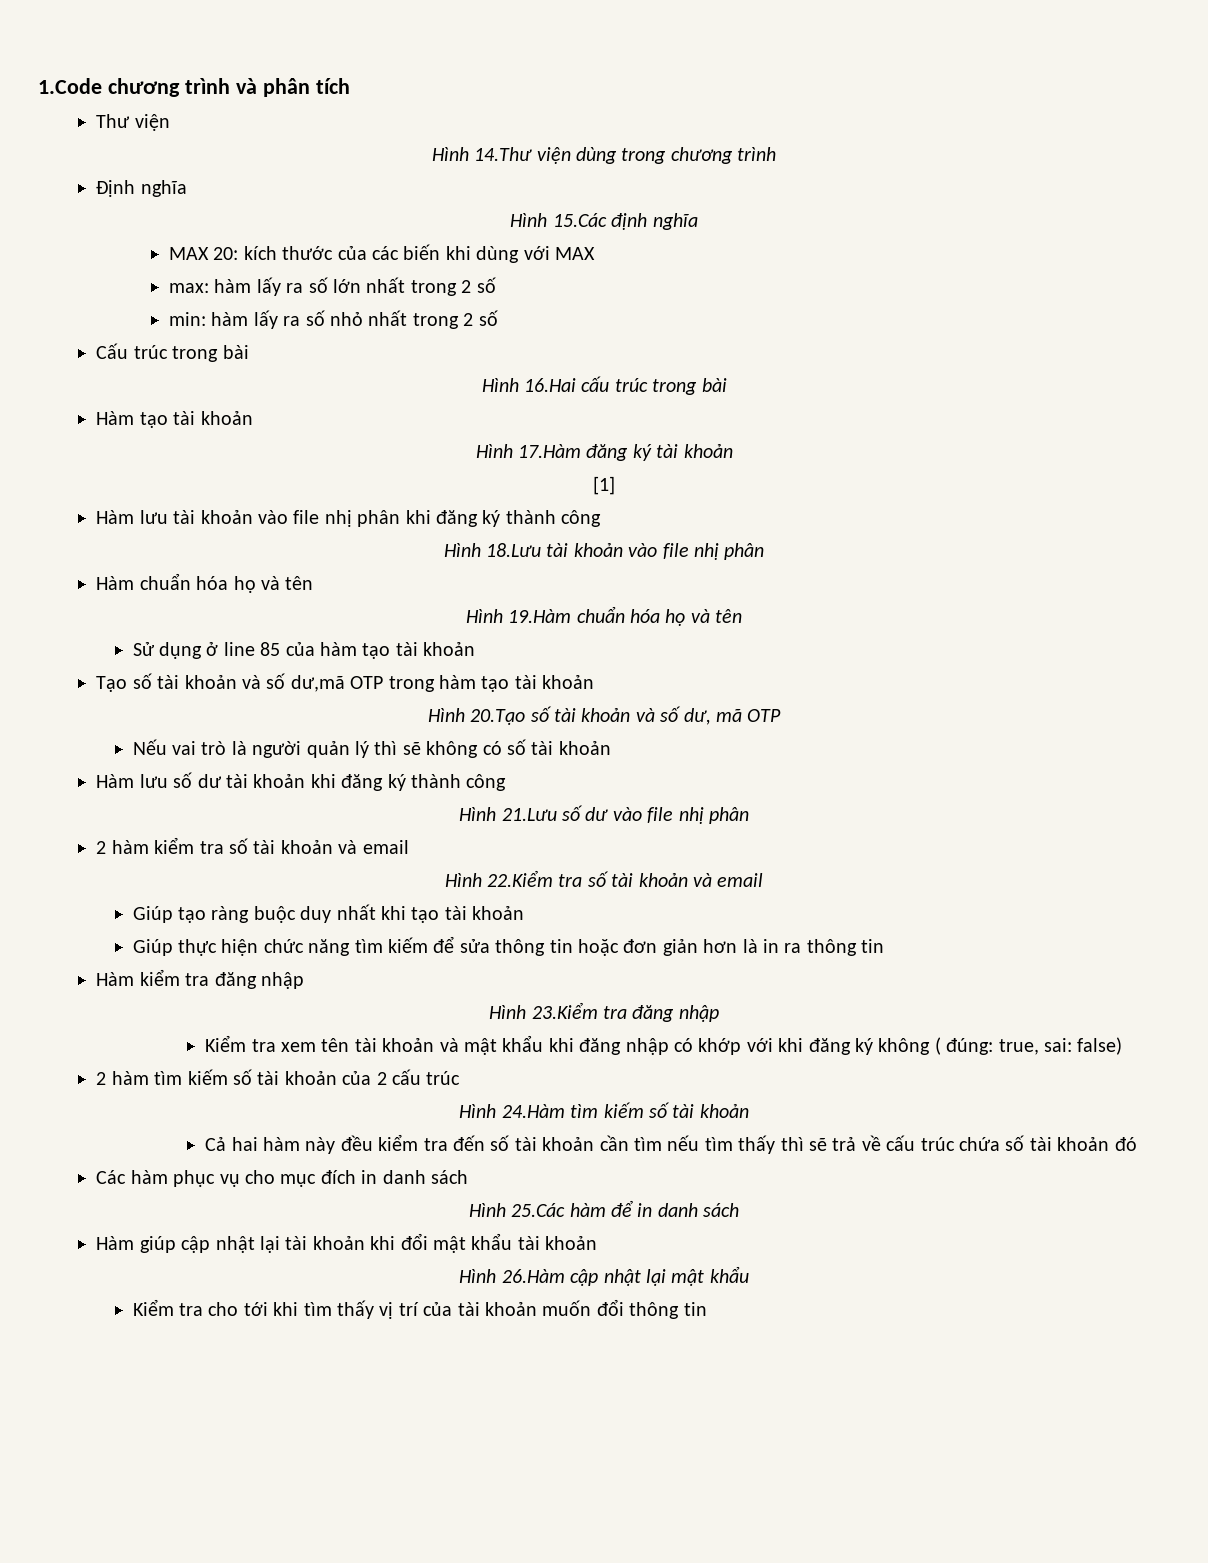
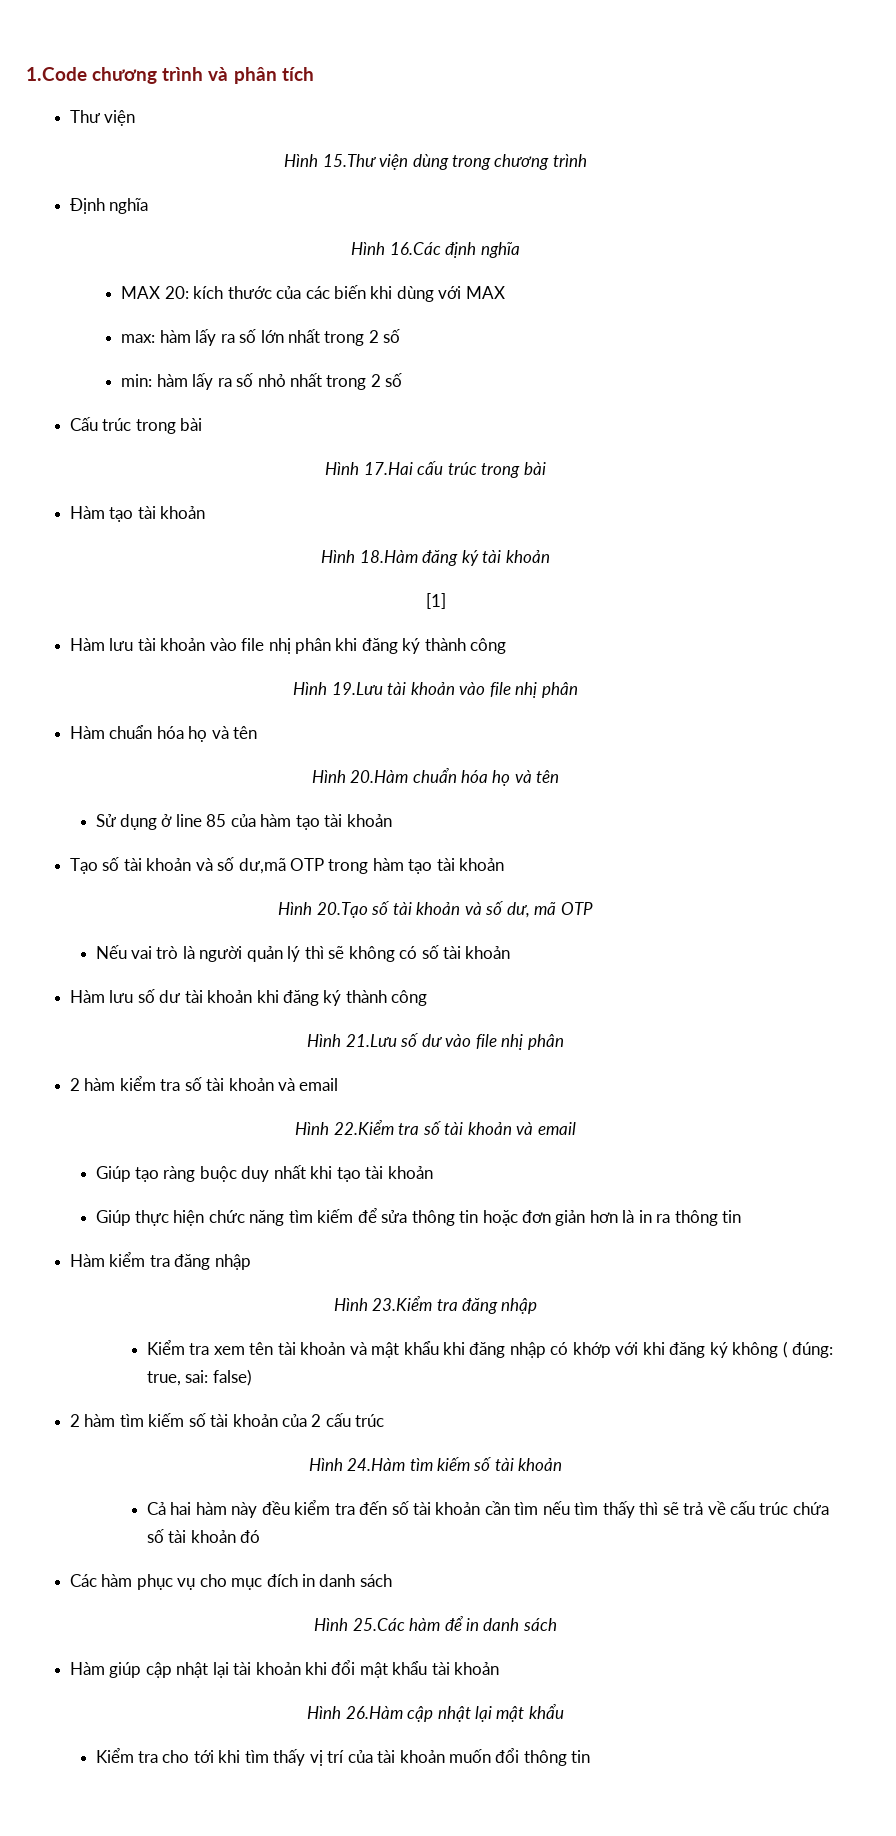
[474,147,533,161] 14.Thư -> [322,154,376,167] 15.Thư
[552,213,607,227] 15.Các -> [389,242,441,255] 16.Các
[523,378,576,392] 16.Hai -> [363,462,413,475] 17.Hai
[517,444,581,458] 17.Hàm -> [359,550,418,563] 18.Hàm
[486,543,541,557] 18.Lưu -> [331,682,383,695] 19.Lưu
[508,609,572,623] 19.Hàm -> [350,770,409,783] 20.Hàm

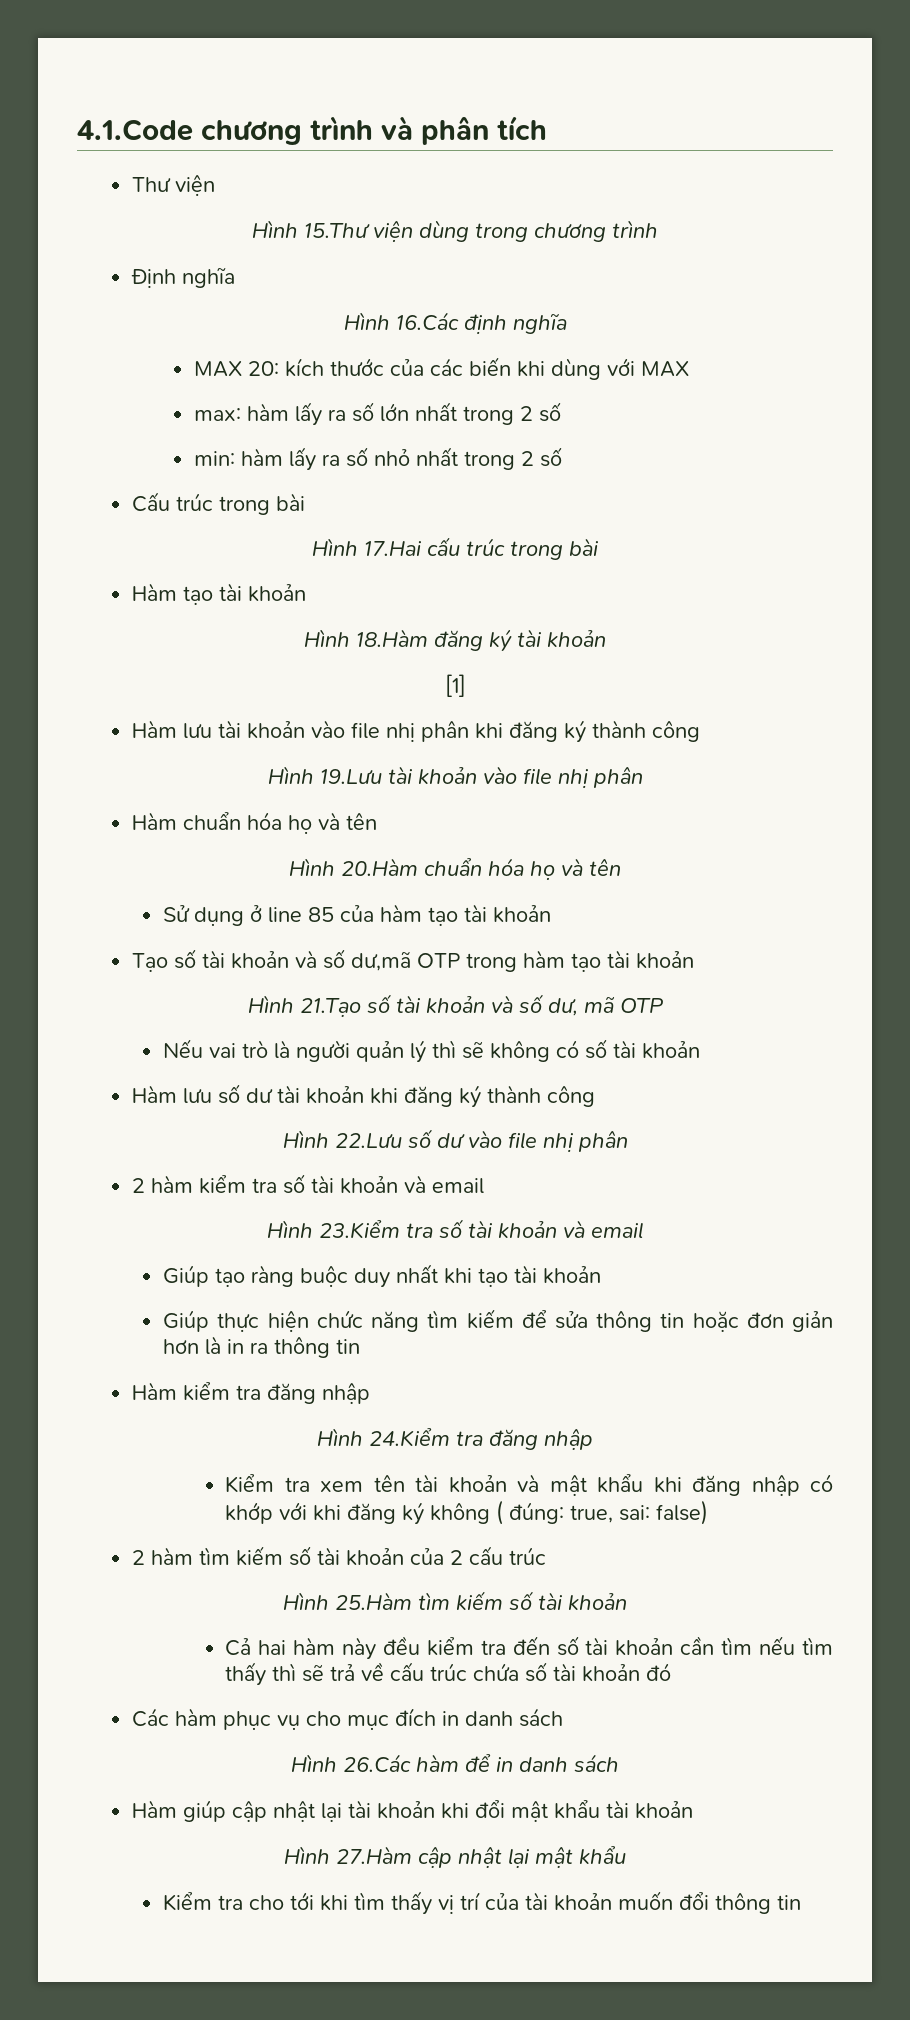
[26,67,87,81] 1.Code -> [77,119,193,141] 4.1.Code
[316,902,368,918] 20.Tạo -> [299,998,361,1017] 21.Tạo
[345,1034,397,1047] 21.Lưu -> [334,1133,402,1148] 22.Lưu
[333,1120,394,1135] 22.Kiểm -> [319,1220,400,1238] 23.Kiểm
[372,1296,433,1311] 23.Kiểm -> [369,1428,450,1446] 24.Kiểm
[347,1458,406,1471] 24.Hàm -> [335,1592,412,1610] 25.Hàm
[352,1618,405,1631] 25.Các -> [343,1754,411,1772] 26.Các
[345,1706,403,1719] 26.Hàm -> [336,1846,412,1864] 27.Hàm

